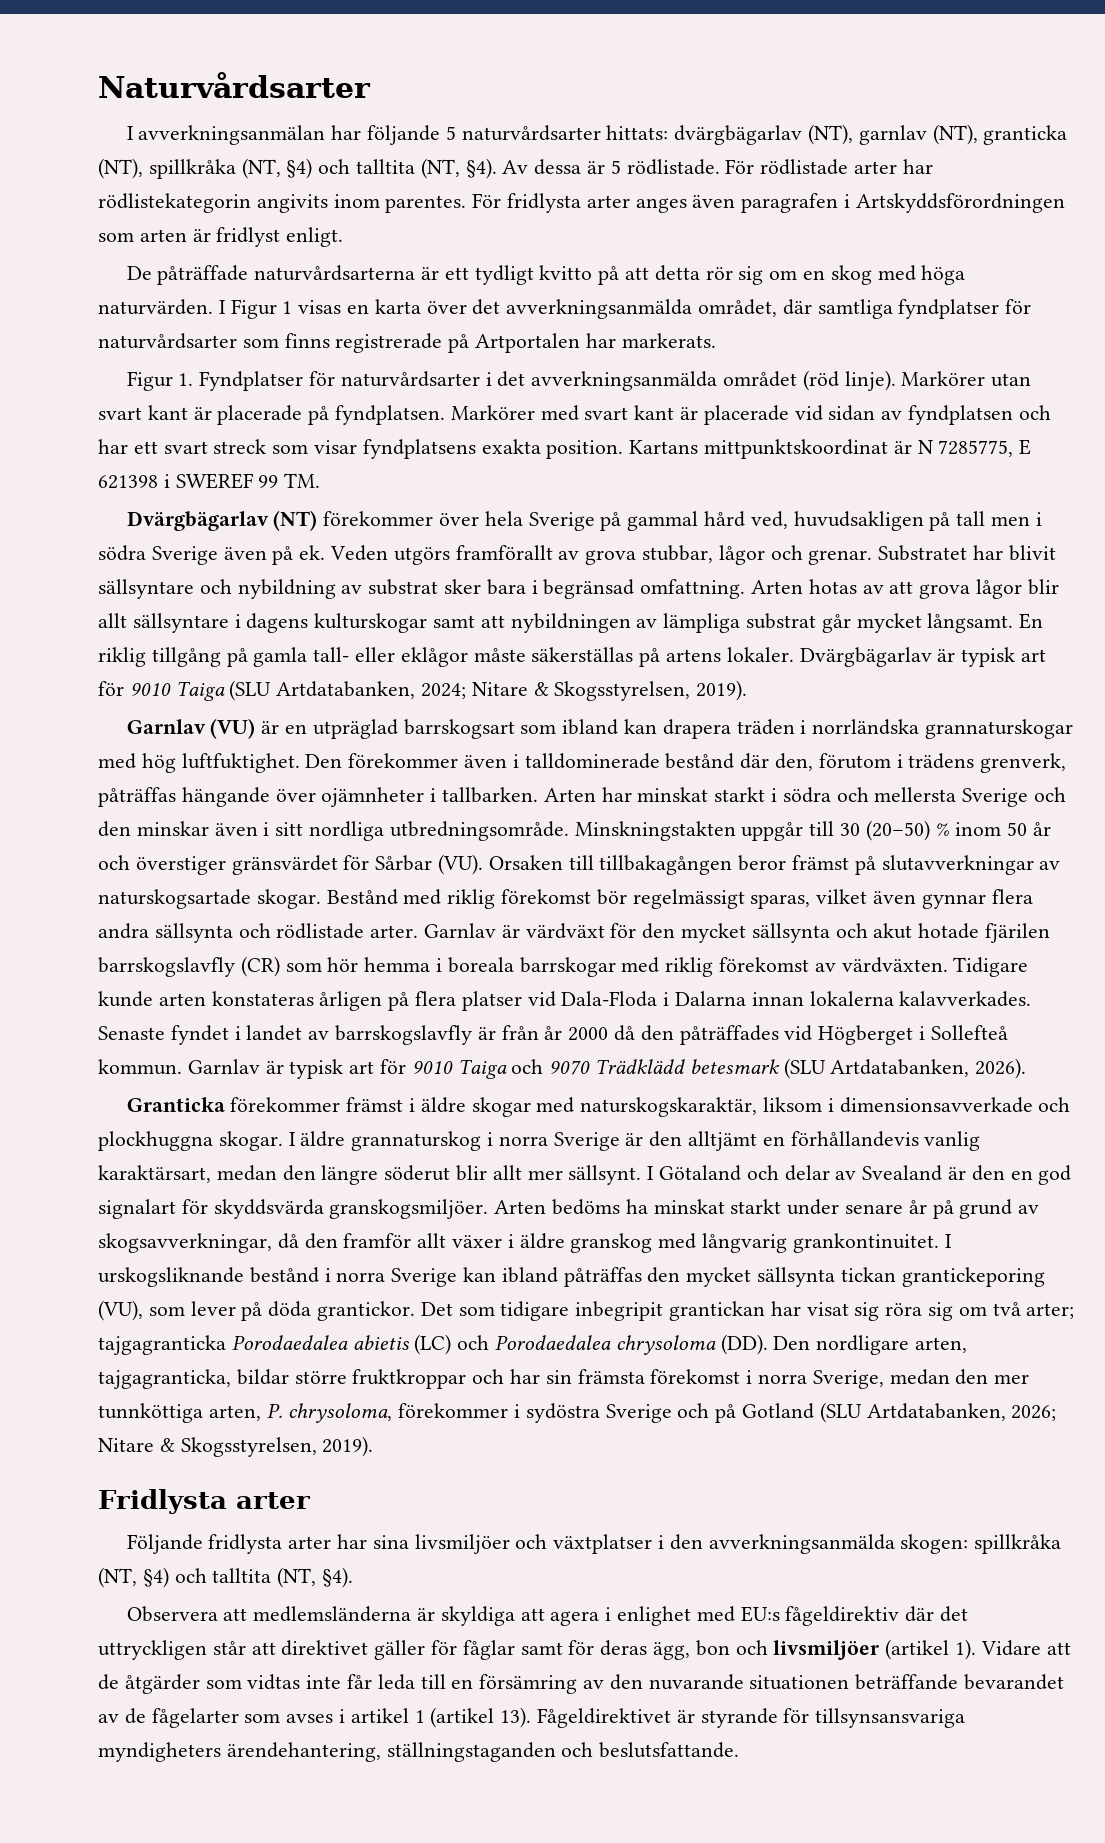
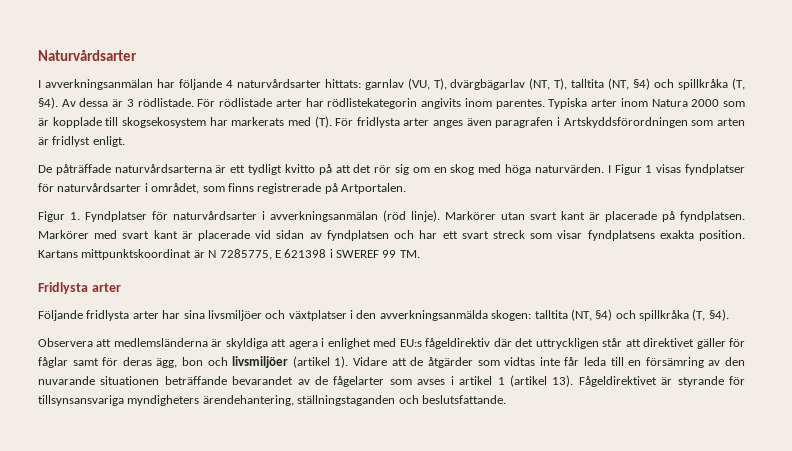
[445,126,456,140] 5 -> [225,80,233,88] 4
[674,124,1068,145] [98,158,460,179] dvärgbägarlav (NT), garnlav (NT), granticka (NT), spillkråka (NT, §4) och talltita (NT, -> [364,78,746,90] garnlav (VU, T), dvärgbägarlav (NT, T), talltita (NT, §4) och spillkråka (T,
[610,160,621,174] 5 -> [126,99,134,107] 3
(467, 204) none -> [548,98,745,109] [38,116,332,128] Typiska arter inom Natura 2000 som är kopplade till skogsekosystem har markerats med (T).
[654,265,700,281] detta -> [353,164,372,173] det
[347,299,893,319] en karta över det avverkningsanmälda området, där samtliga -> (682, 168) none
(237, 341) none -> [144,183,200,194] i området,
[475,333,716,353] Artportalen har markerats. -> [341,183,406,194] Artportalen.
[497,371,797,391] det avverkningsanmälda området -> [270,211,378,222] avverkningsanmälan
[126,510,1042,531] [98,545,1056,565] [98,579,1059,599] [98,613,1044,633] [98,647,1047,667] [98,680,748,701] [126,718,1073,739] [98,753,1067,773] [98,787,1067,807] [98,820,1052,841] [98,854,1061,875] [98,889,1033,909] [98,923,1051,943] [98,956,1029,977] [98,991,1032,1011] [98,1025,1008,1045] [98,1058,1027,1079] [126,1097,1071,1117] [98,1131,981,1151] [98,1165,1072,1185] [98,1199,1040,1219] [98,1233,952,1253] [98,1267,1045,1287] [98,1300,1075,1321] [98,1334,968,1355] [98,1369,1030,1389] [98,1402,1057,1423] [98,1436,374,1457] // Dvärgbägarlav (NT) förekommer över hela Sverige på gammal hård ved, huvudsakligen på tall men i södra Sverige även på ek. Veden utgörs framförallt av grova stubbar, lågor och grenar. Substratet har blivit sällsyntare och nybildning av substrat sker bara i begränsad omfattning. Arten hotas av att grova lågor blir allt sällsyntare i dagens kulturskogar samt att nybildningen av lämpliga substrat går mycket långsamt. En riklig tillgång på gamla tall- eller eklågor måste säkerställas på artens lokaler. Dvärgbägarlav är typisk art för 9010 Taiga (SLU Artdatabanken, 2024; Nitare & Skogsstyrelsen, 2019). // Garnlav (VU) är en utpräglad barrskogsart som ibland kan drapera träden i norrländska grannaturskogar med hög luftfuktighet. Den förekommer även i talldominerade bestånd där den, förutom i trädens grenverk, påträffas hängande över ojämnheter i tallbarken. Arten har minskat starkt i södra och mellersta Sverige och den minskar även i sitt nordliga utbredningsområde. Minskningstakten uppgår till 30 (20–50) % inom 50 år och överstiger gränsvärdet för Sårbar (VU). Orsaken till tillbakagången beror främst på slutavverkningar av naturskogsartade skogar. Bestånd med riklig förekomst bör regelmässigt sparas, vilket även gynnar flera andra sällsynta och rödlistade arter. Garnlav är värdväxt för den mycket sällsynta och akut hotade fjärilen barrskogslavfly (CR) som hör hemma i boreala barrskogar med riklig förekomst av värdväxten. Tidigare kunde arten konstateras årligen på flera platser vid Dala-Floda i Dalarna innan lokalerna kalavverkades. Senaste fyndet i landet av barrskogslavfly är från år 2000 då den påträffades vid Högberget i Sollefteå kommun. Garnlav är typisk art för 9010 Taiga och 9070 Trädklädd betesmark (SLU Artdatabanken, 2026). // Granticka förekommer främst i äldre skogar med naturskogskaraktär, liksom i dimensionsavverkade och plockhuggna skogar. I äldre grannaturskog i norra Sverige är den alltjämt en förhållandevis vanlig karaktärsart, medan den längre söderut blir allt mer sällsynt. I Götaland och delar av Svealand är den en god signalart för skyddsvärda granskogsmiljöer. Arten bedöms ha minskat starkt under senare år på grund av skogsavverkningar, då den framför allt växer i äldre granskog med långvarig grankontinuitet. I urskogsliknande bestånd i norra Sverige kan ibland påträffas den mycket sällsynta tickan grantickeporing (VU), som lever på döda grantickor. Det som tidigare inbegripit grantickan har visat sig röra sig om två arter; tajgagranticka Porodaedalea abietis (LC) och Porodaedalea chrysoloma (DD). Den nordligare arten, tajgagranticka, bildar större fruktkroppar och har sin främsta förekomst i norra Sverige, medan den mer tunnköttiga arten, P. chrysoloma, förekommer i sydöstra Sverige och på Gotland (SLU Artdatabanken, 2026; Nitare & Skogsstyrelsen, 2019). -> (420, 254) none
[974,1534,1062,1554] [98,1567,317,1588] spillkråka (NT, §4) och talltita (NT, -> [534,309,706,321] talltita (NT, §4) och spillkråka (T,

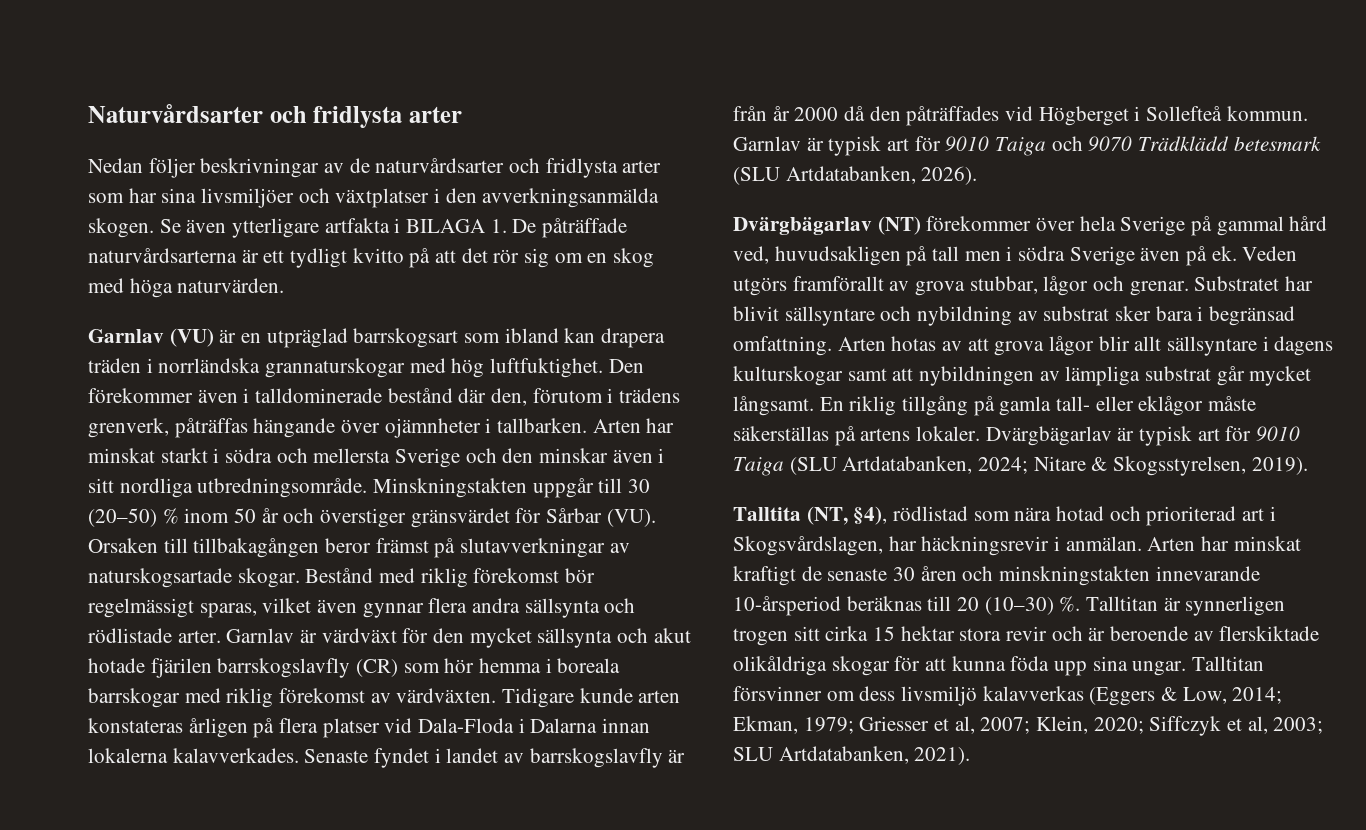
[38,78,746,90] [38,97,745,109] [38,116,745,128] [38,136,125,147] // I avverkningsanmälan har följande 4 naturvårdsarter hittats: garnlav (VU, T), dvärgbägarlav (NT, T), talltita (NT, §4) och spillkråka (T, §4). Av dessa är 3 rödlistade. För rödlistade arter har rödlistekategorin angivits inom parentes. Typiska arter inom Natura 2000 som är kopplade till skogsekosystem har markerats med (T). För fridlysta arter anges även paragrafen i Artskyddsförordningen som arten är fridlyst enligt. // -> [269,106,462,128] [88,158,662,178] [88,188,660,208] [88,218,507,238] och fridlysta arter // Nedan följer beskrivningar av de naturvårdsarter och fridlysta arter som har sina livsmiljöer och växtplatser i den avverkningsanmälda skogen. Se även ytterligare artfakta i BILAGA 1.
[607,164,746,175] [38,183,406,194] [38,210,745,222] [38,230,746,241] [38,249,420,260] [38,282,121,294] [38,309,729,321] [38,338,746,349] [38,356,745,368] [38,375,745,387] [38,395,506,406] I Figur 1 visas fyndplatser för naturvårdsarter i området, som finns registrerade på Artportalen. // Figur 1. Fyndplatser för naturvårdsarter i avverkningsanmälan (röd linje). Markörer utan svart kant är placerade på fyndplatsen. Markörer med svart kant är placerade vid sidan av fyndplatsen och har ett svart streck som visar fyndplatsens exakta position. Kartans mittpunktskoordinat är N 7285775, E 621398 i SWEREF 99 TM. // Fridlysta arter // Följande fridlysta arter har sina livsmiljöer och växtplatser i den avverkningsanmälda skogen: talltita (NT, §4) och spillkråka (T, §4). // Observera att medlemsländerna är skyldiga att agera i enlighet med EU:s fågeldirektiv där det uttryckligen står att direktivet gäller för fåglar samt för deras ägg, bon och livsmiljöer (artikel 1). Vidare att de åtgärder som vidtas inte får leda till en försämring av den nuvarande situationen beträffande bevarandet av de fågelarter som avses i artikel 1 (artikel 13). Fågeldirektivet är styrande för tillsynsansvariga myndigheters ärendehantering, ställningstaganden och beslutsfattande. -> [88,328,666,348] [88,358,644,378] [88,388,681,406] [88,418,675,438] [88,448,665,468] [88,478,651,498] [88,508,656,528] [88,538,630,558] [88,568,596,588] [88,598,636,618] [88,628,691,648] [88,658,621,678] [88,688,681,708] [88,718,651,738] [88,748,686,768] [733,106,1308,126] [733,136,1321,156] [733,166,978,185] [733,216,1328,236] [733,246,1298,266] [733,276,1314,296] [733,306,1296,326] [733,336,1334,356] [733,366,1312,386] [733,396,1257,416] [733,426,1301,446] [733,456,1308,476] [733,506,1276,526] [733,536,1301,556] [733,566,1260,586] [733,596,1286,616] [733,626,1320,646] [733,656,1265,676] [733,686,1283,706] [733,716,1324,736] [733,746,971,765] // Garnlav (VU) är en utpräglad barrskogsart som ibland kan drapera träden i norrländska grannaturskogar med hög luftfuktighet. Den förekommer även i talldominerade bestånd där den, förutom i trädens grenverk, påträffas hängande över ojämnheter i tallbarken. Arten har minskat starkt i södra och mellersta Sverige och den minskar även i sitt nordliga utbredningsområde. Minskningstakten uppgår till 30 (20–50) % inom 50 år och överstiger gränsvärdet för Sårbar (VU). Orsaken till tillbakagången beror främst på slutavverkningar av naturskogsartade skogar. Bestånd med riklig förekomst bör regelmässigt sparas, vilket även gynnar flera andra sällsynta och rödlistade arter. Garnlav är värdväxt för den mycket sällsynta och akut hotade fjärilen barrskogslavfly (CR) som hör hemma i boreala barrskogar med riklig förekomst av värdväxten. Tidigare kunde arten konstateras årligen på flera platser vid Dala-Floda i Dalarna innan lokalerna kalavverkades. Senaste fyndet i landet av barrskogslavfly är från år 2000 då den påträffades vid Högberget i Sollefteå kommun. Garnlav är typisk art för 9010 Taiga och 9070 Trädklädd betesmark (SLU Artdatabanken, 2026). // Dvärgbägarlav (NT) förekommer över hela Sverige på gammal hård ved, huvudsakligen på tall men i södra Sverige även på ek. Veden utgörs framförallt av grova stubbar, lågor och grenar. Substratet har blivit sällsyntare och nybildning av substrat sker bara i begränsad omfattning. Arten hotas av att grova lågor blir allt sällsyntare i dagens kulturskogar samt att nybildningen av lämpliga substrat går mycket långsamt. En riklig tillgång på gamla tall- eller eklågor måste säkerställas på artens lokaler. Dvärgbägarlav är typisk art för 9010 Taiga (SLU Artdatabanken, 2024; Nitare & Skogsstyrelsen, 2019). // Talltita (NT, §4), rödlistad som nära hotad och prioriterad art i Skogsvårdslagen, har häckningsrevir i anmälan. Arten har minskat kraftigt de senaste 30 åren och minskningstakten innevarande 10-årsperiod beräknas till 20 (10–30) %. Talltitan är synnerligen trogen sitt cirka 15 hektar stora revir och är beroende av flerskiktade olikåldriga skogar för att kunna föda upp sina ungar. Talltitan försvinner om dess livsmiljö kalavverkas (Eggers & Low, 2014; Ekman, 1979; Griesser et al, 2007; Klein, 2020; Siffczyk et al, 2003; SLU Artdatabanken, 2021).

